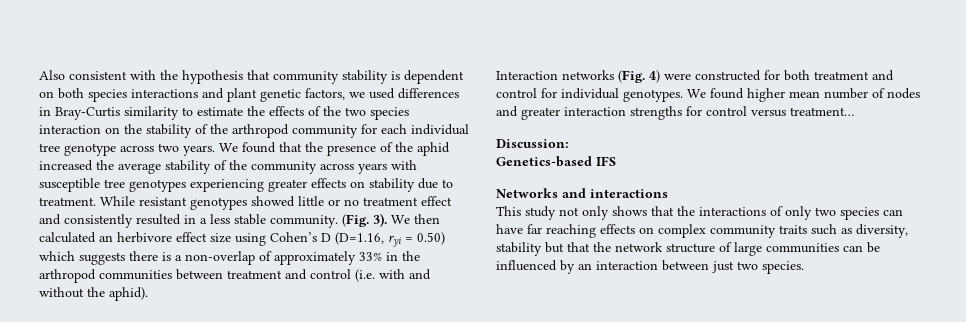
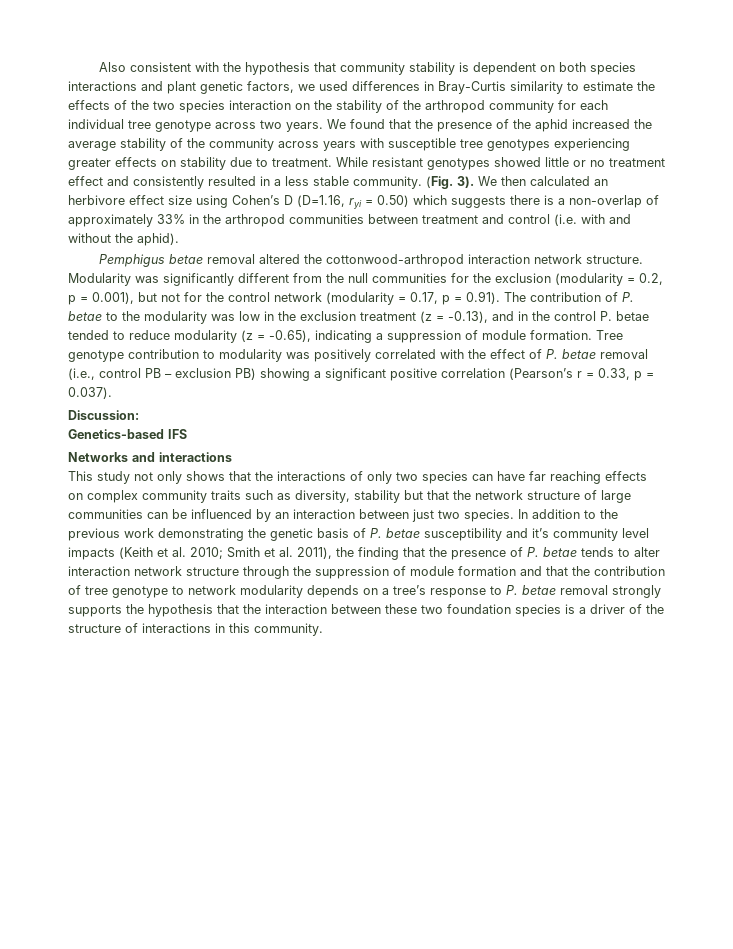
[496,70,894,83] [496,88,920,102] [496,106,854,120] Interaction networks (Fig. 4) were constructed for both treatment and control for individual genotypes. We found higher mean number of nodes and greater interaction strengths for control versus treatment… -> [98,254,643,267] [68,273,663,286] [68,291,634,305] [68,311,649,324] [68,330,623,343] [68,349,648,362] [68,368,654,381] [68,387,112,399] Pemphigus betae removal altered the cottonwood-arthropod interaction network structure. Modularity was significantly different from the null communities for the exclusion (modularity = 0.2, p = 0.001), but not for the control network (modularity = 0.17, p = 0.91). The contribution of P. betae to the modularity was low in the exclusion treatment (z = -0.13), and in the control P. betae tended to reduce modularity (z = -0.65), indicating a suppression of module formation. Tree genotype contribution to modularity was positively correlated with the effect of P. betae removal (i.e., control PB – exclusion PB) showing a significant positive correlation (Pearson’s r = 0.33, p = 0.037).
(804, 267) none -> [518,509,618,519] [68,528,649,541] [68,547,660,560] [68,566,665,579] [68,585,661,598] [68,604,664,617] [68,623,323,636] In addition to the previous work demonstrating the genetic basis of P. betae susceptibility and it’s community level impacts (Keith et al. 2010; Smith et al. 2011), the finding that the presence of P. betae tends to alter interaction network structure through the suppression of module formation and that the contribution of tree genotype to network modularity depends on a tree’s response to P. betae removal strongly supports the hypothesis that the interaction between these two foundation species is a driver of the structure of interactions in this community.

